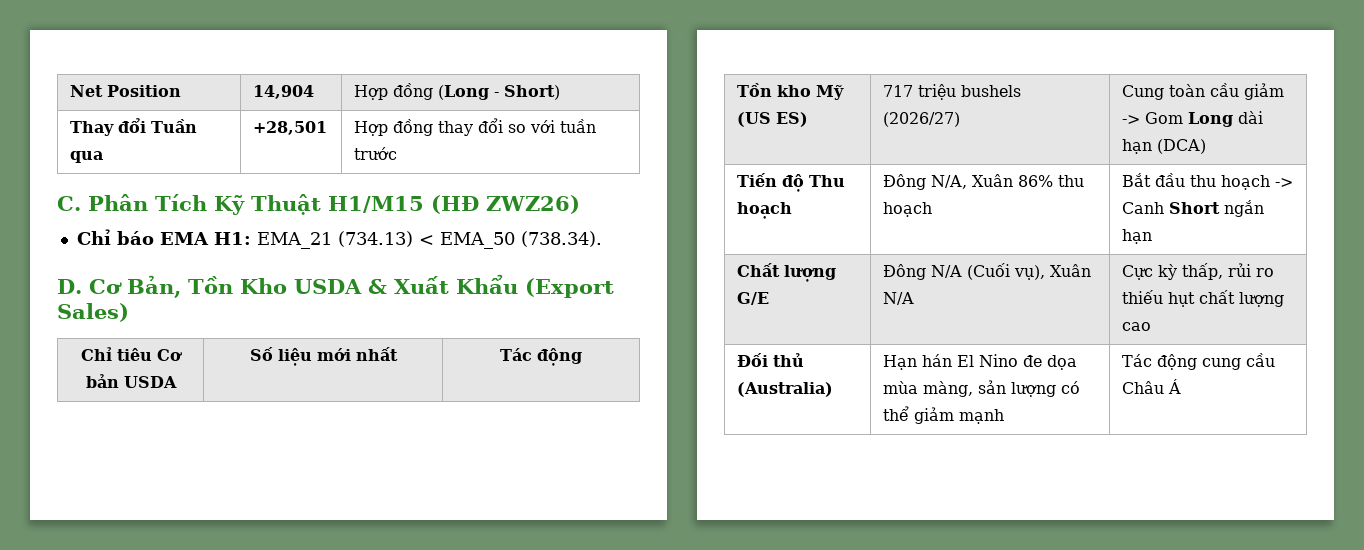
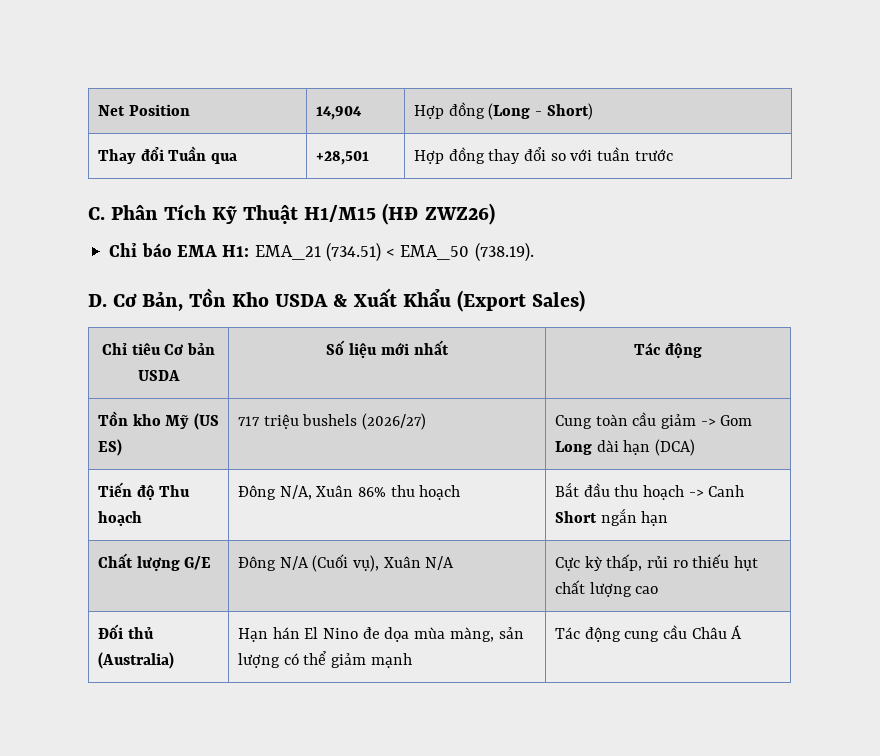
[337,231,413,247] (734.13) -> [325,242,381,262] (734.51)
[520,231,602,247] (738.34). -> [474,242,534,262] (738.19).

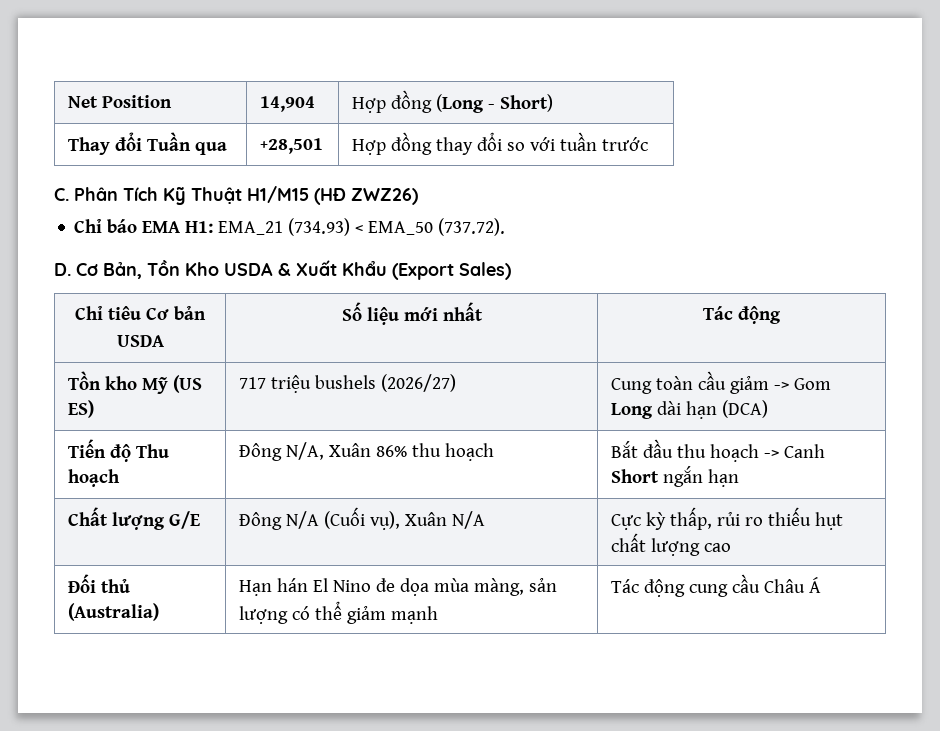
[325,242,381,262] (734.51) -> [288,218,351,236] (734.93)
[474,242,534,262] (738.19). -> [438,218,506,236] (737.72).

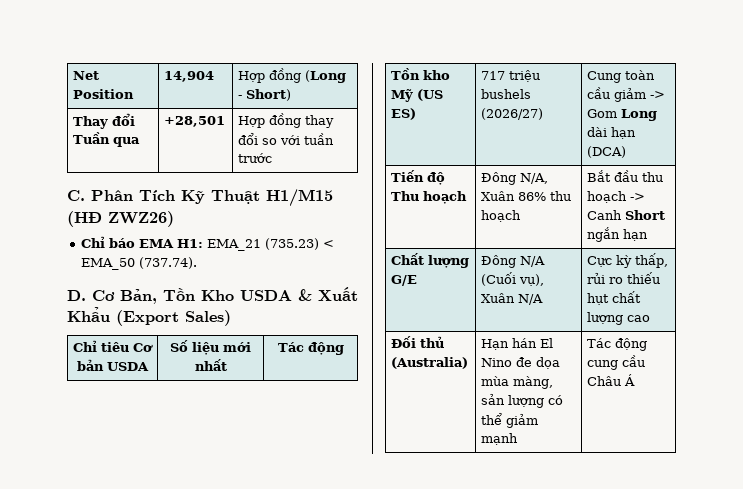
[288,218,351,236] (734.93) -> [265,238,320,250] (735.23)
[438,218,506,236] (737.72). -> [139,257,198,269] (737.74).

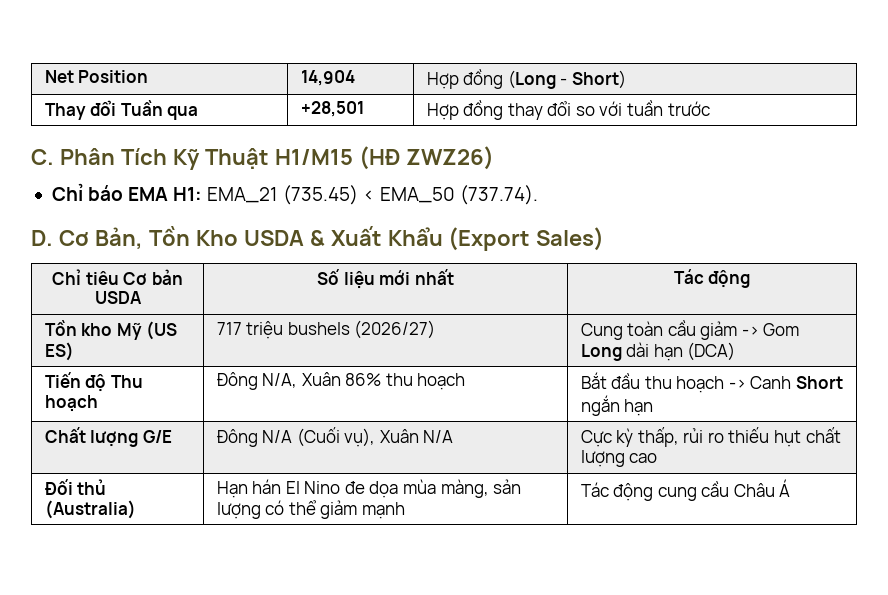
[265,238,320,250] (735.23) -> [282,185,358,205] (735.45)

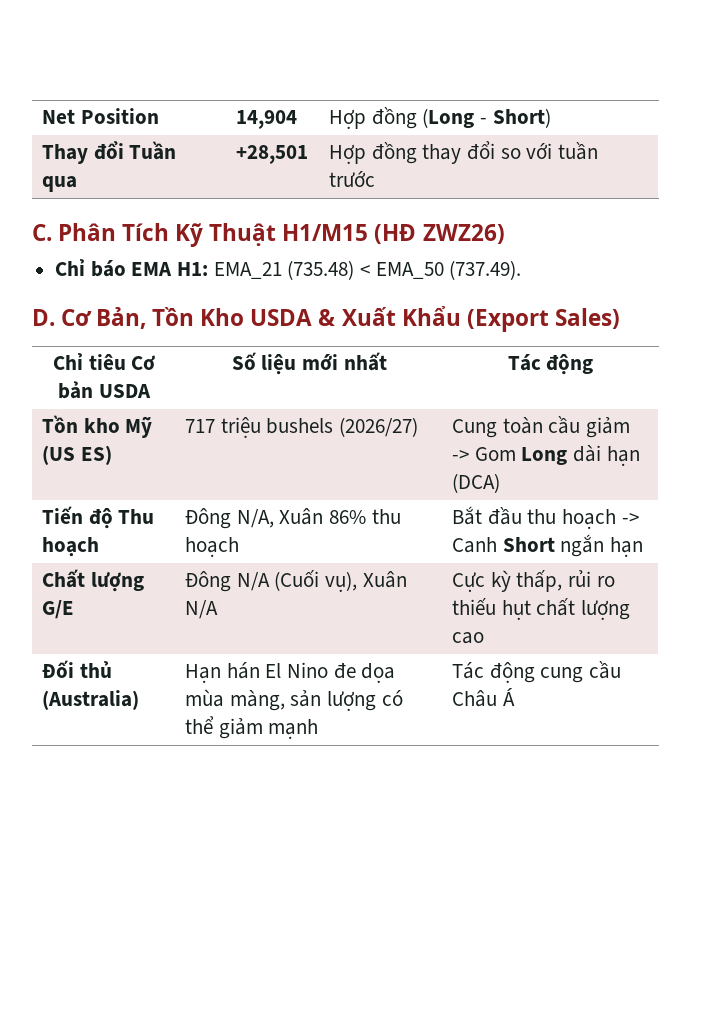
[282,185,358,205] (735.45) -> [287,260,355,280] (735.48)
[459,185,538,205] (737.74). -> [449,260,522,280] (737.49).

